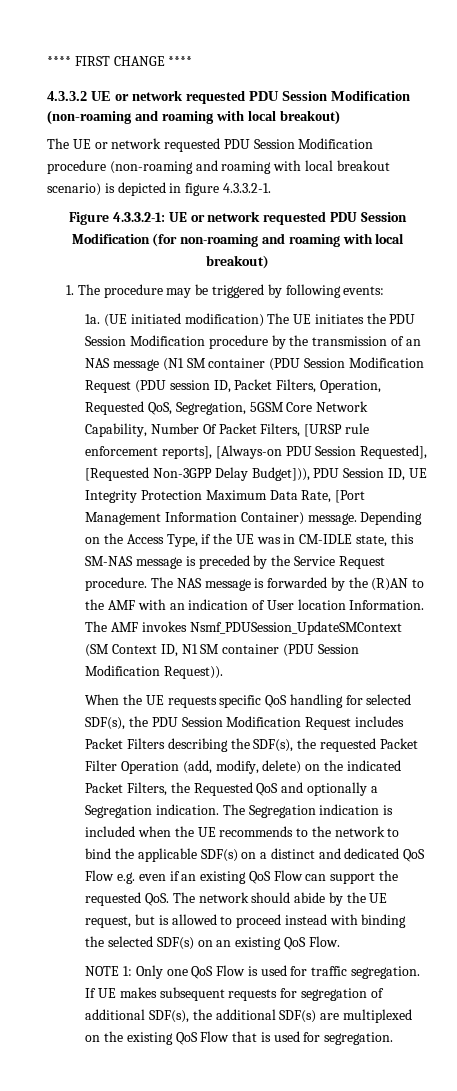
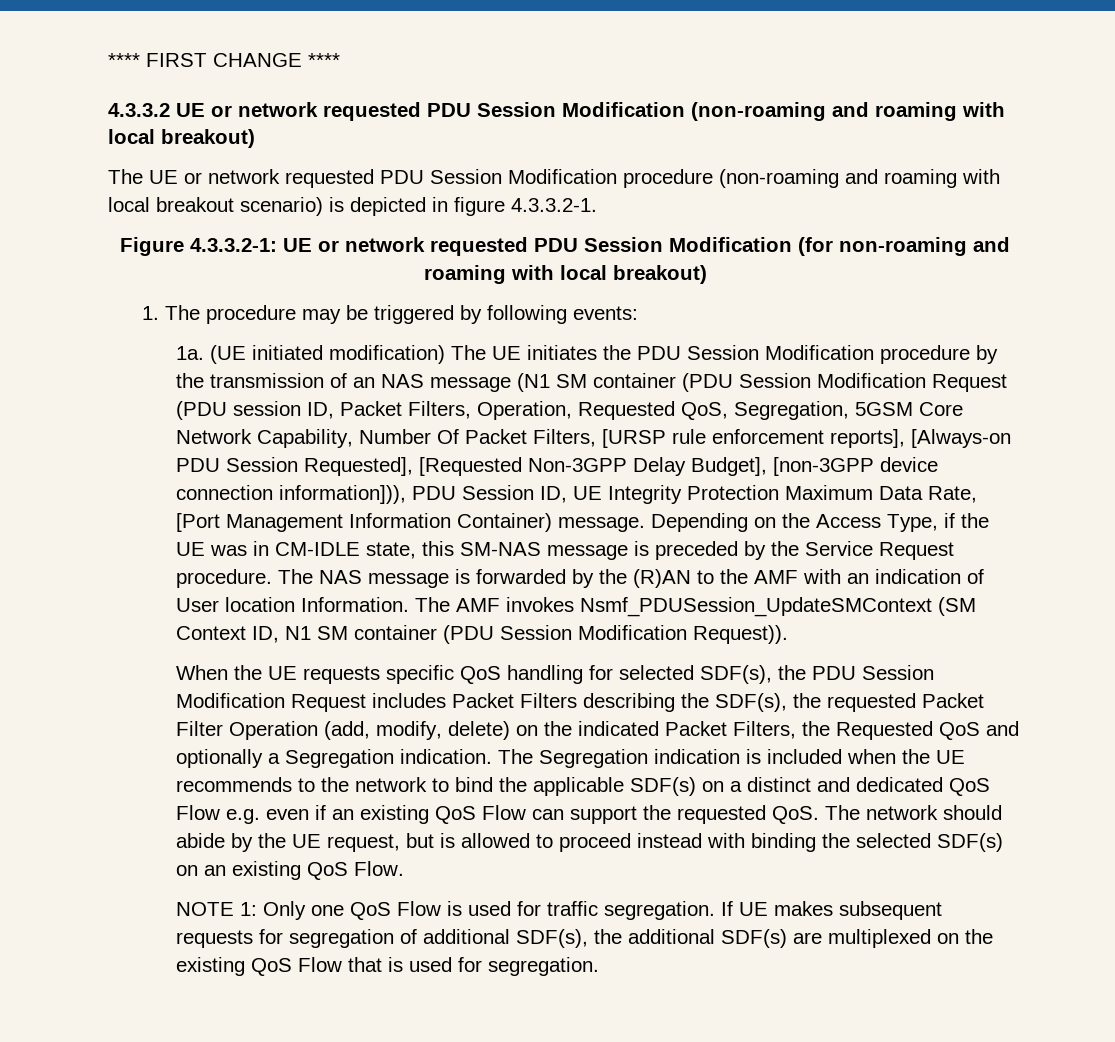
[251,467,310,481] Budget])), -> [691,457,939,476] [176,485,407,504] Budget], [non-3GPP device connection information])),

